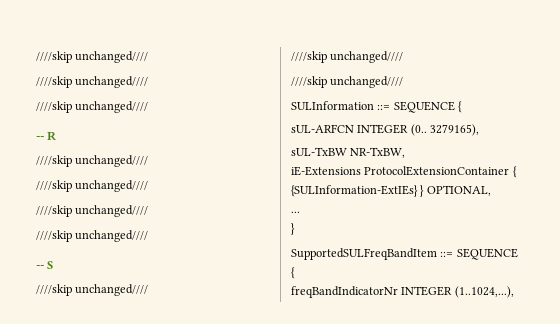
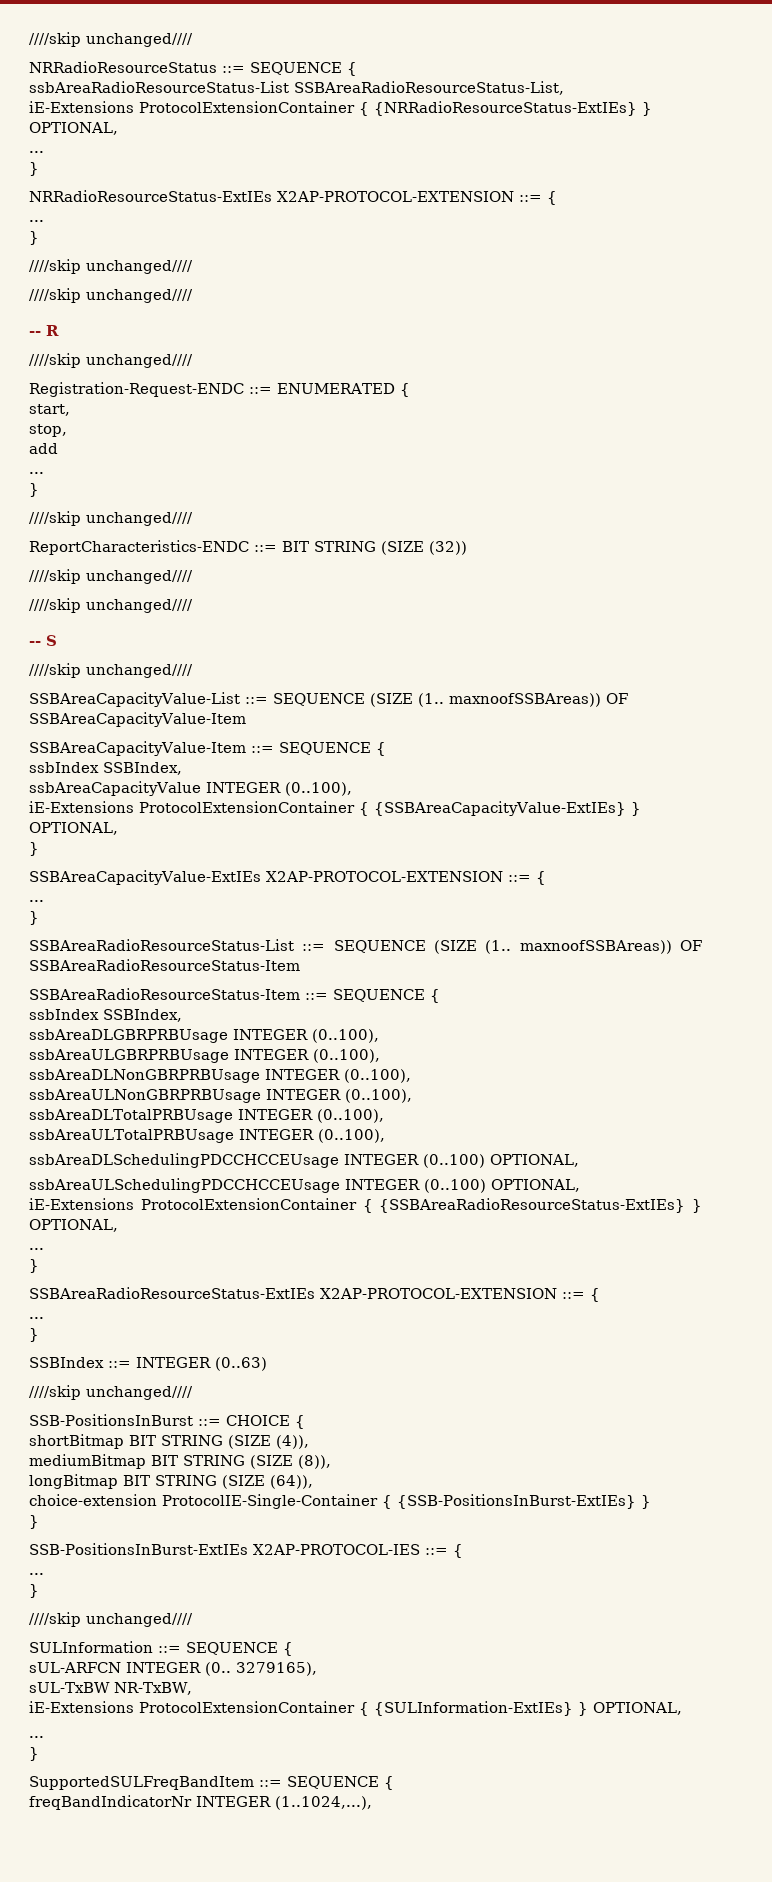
[36,51,149,63] ////skip unchanged//// -> [29,32,193,47] [29,61,357,76] [29,81,564,95] [29,101,652,116] [29,122,118,135] [29,151,44,153] [29,162,39,176] [29,190,557,205] [29,220,44,222] [29,231,39,245] ////skip unchanged//// // NRRadioResourceStatus ::= SEQUENCE { // ssbAreaRadioResourceStatus-List SSBAreaRadioResourceStatus-List, // iE-Extensions ProtocolExtensionContainer { {NRRadioResourceStatus-ExtIEs} } OPTIONAL, // ... // } // NRRadioResourceStatus-ExtIEs X2AP-PROTOCOL-EXTENSION ::= { // ... // }
[36,180,149,192] ////skip unchanged//// -> [29,382,410,397] [29,404,70,416] [29,424,67,437] [29,443,58,454] [29,472,44,474] [29,483,39,497] [29,511,193,526] [29,540,467,555] Registration-Request-ENDC ::= ENUMERATED { // start, // stop, // add // ... // } // ////skip unchanged//// // ReportCharacteristics-ENDC ::= BIT STRING (SIZE (32))
[291,51,404,63] ////skip unchanged//// -> [29,692,628,707] [29,712,246,727] [29,741,386,756] [29,762,182,775] [29,781,352,796] [29,801,641,816] [29,822,118,835] [29,842,39,856] [29,870,546,885] [29,900,44,902] [29,911,39,925] [29,939,702,954] [29,959,300,971] [29,988,440,1003] [29,1009,182,1022] [29,1029,379,1043] [29,1049,380,1063] [29,1069,411,1083] [29,1089,412,1103] [29,1109,384,1123] [29,1129,385,1143] [29,1153,579,1168] [29,1178,580,1193] [29,1198,702,1213] [29,1219,118,1232] [29,1248,44,1250] [29,1259,39,1273] [29,1287,600,1302] [29,1317,44,1319] [29,1328,39,1342] [29,1357,267,1371] [29,1385,193,1400] [29,1414,305,1429] [29,1434,309,1449] [29,1454,331,1469] [29,1474,313,1489] [29,1494,651,1509] [29,1515,39,1529] [29,1543,463,1558] [29,1573,44,1575] [29,1584,39,1598] SSBAreaCapacityValue-List ::= SEQUENCE (SIZE (1.. maxnoofSSBAreas)) OF SSBAreaCapacityValue-Item // SSBAreaCapacityValue-Item ::= SEQUENCE { // ssbIndex SSBIndex, // ssbAreaCapacityValue INTEGER (0..100), // iE-Extensions ProtocolExtensionContainer { {SSBAreaCapacityValue-ExtIEs} } OPTIONAL, // } // SSBAreaCapacityValue-ExtIEs X2AP-PROTOCOL-EXTENSION ::= { // ... // } // SSBAreaRadioResourceStatus-List ::= SEQUENCE (SIZE (1.. maxnoofSSBAreas)) OF SSBAreaRadioResourceStatus-Item // SSBAreaRadioResourceStatus-Item ::= SEQUENCE { // ssbIndex SSBIndex, // ssbAreaDLGBRPRBUsage INTEGER (0..100), // ssbAreaULGBRPRBUsage INTEGER (0..100), // ssbAreaDLNonGBRPRBUsage INTEGER (0..100), // ssbAreaULNonGBRPRBUsage INTEGER (0..100), // ssbAreaDLTotalPRBUsage INTEGER (0..100), // ssbAreaULTotalPRBUsage INTEGER (0..100), // ssbAreaDLSchedulingPDCCHCCEUsage INTEGER (0..100) OPTIONAL, // ssbAreaULSchedulingPDCCHCCEUsage INTEGER (0..100) OPTIONAL, // iE-Extensions ProtocolExtensionContainer { {SSBAreaRadioResourceStatus-ExtIEs} } OPTIONAL, // ... // } // SSBAreaRadioResourceStatus-ExtIEs X2AP-PROTOCOL-EXTENSION ::= { // ... // } // SSBIndex ::= INTEGER (0..63) // ////skip unchanged//// // SSB-PositionsInBurst ::= CHOICE { // shortBitmap BIT STRING (SIZE (4)), // mediumBitmap BIT STRING (SIZE (8)), // longBitmap BIT STRING (SIZE (64)), // choice-extension ProtocolIE-Single-Container { {SSB-PositionsInBurst-ExtIEs} } // } // SSB-PositionsInBurst-ExtIEs X2AP-PROTOCOL-IES ::= { // ... // }

